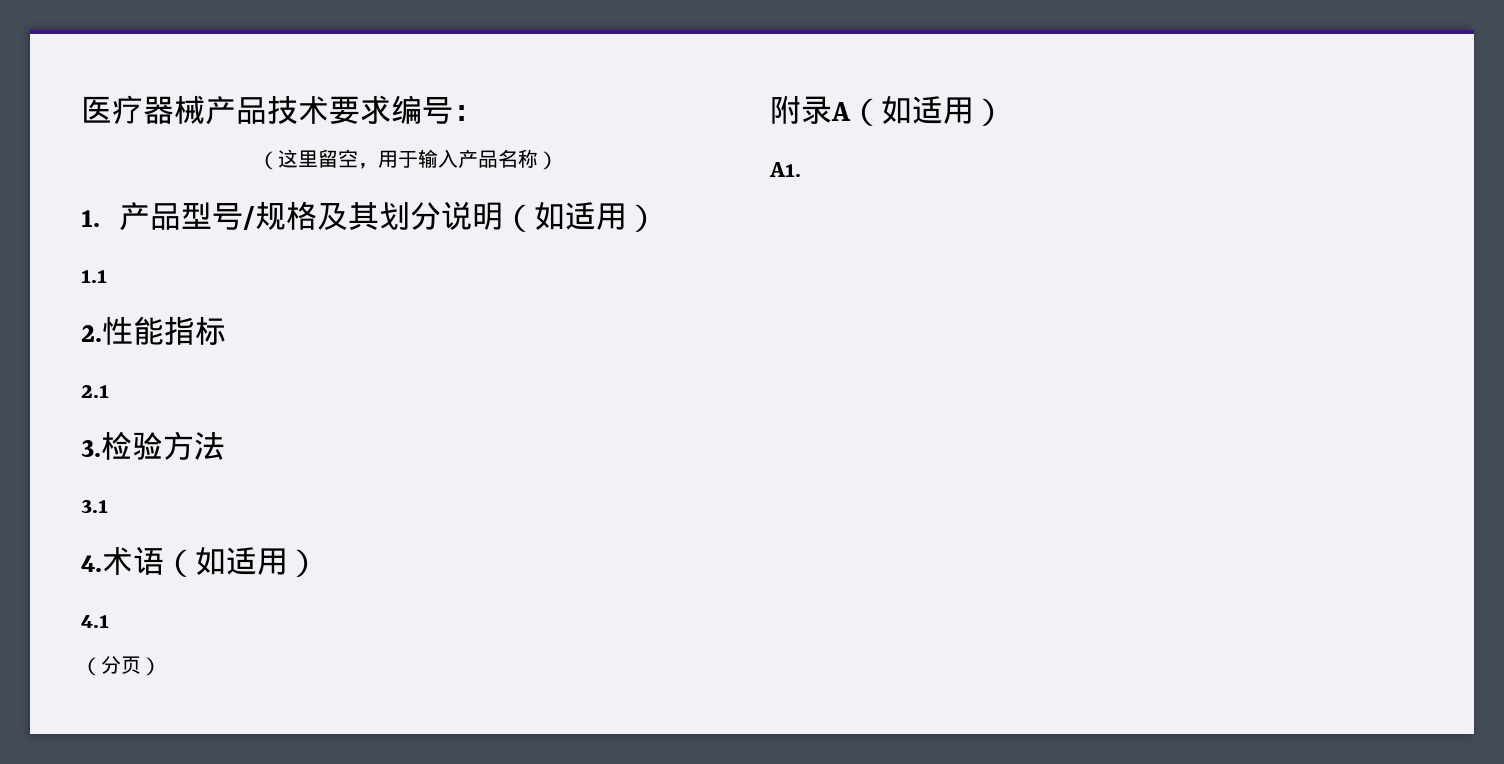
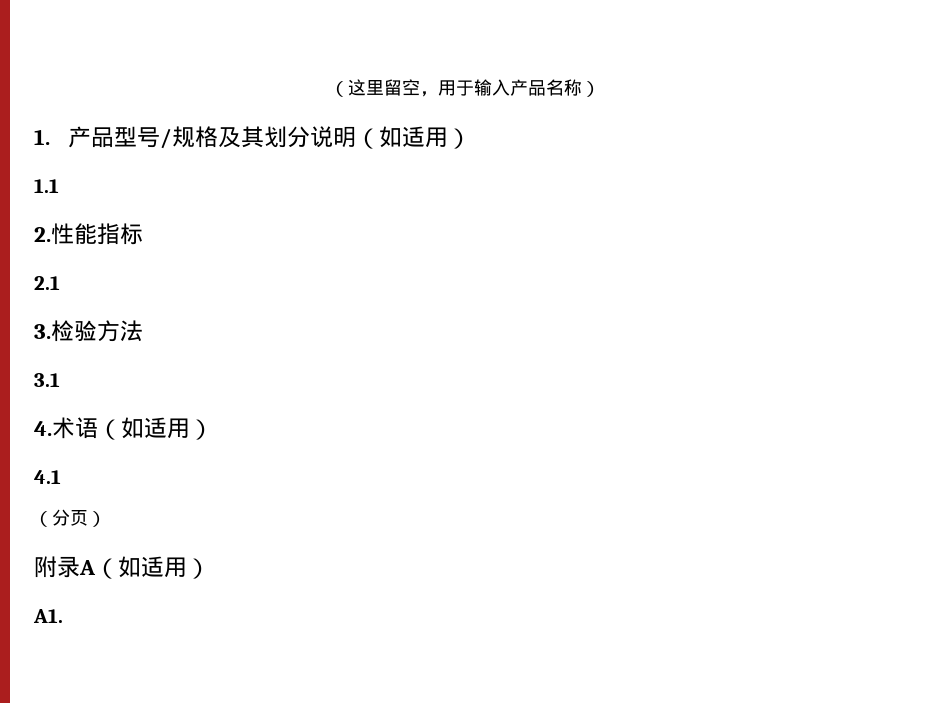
[81,95,484,125] 医疗器械产品技术要求编号： // -> (330, 89) none

